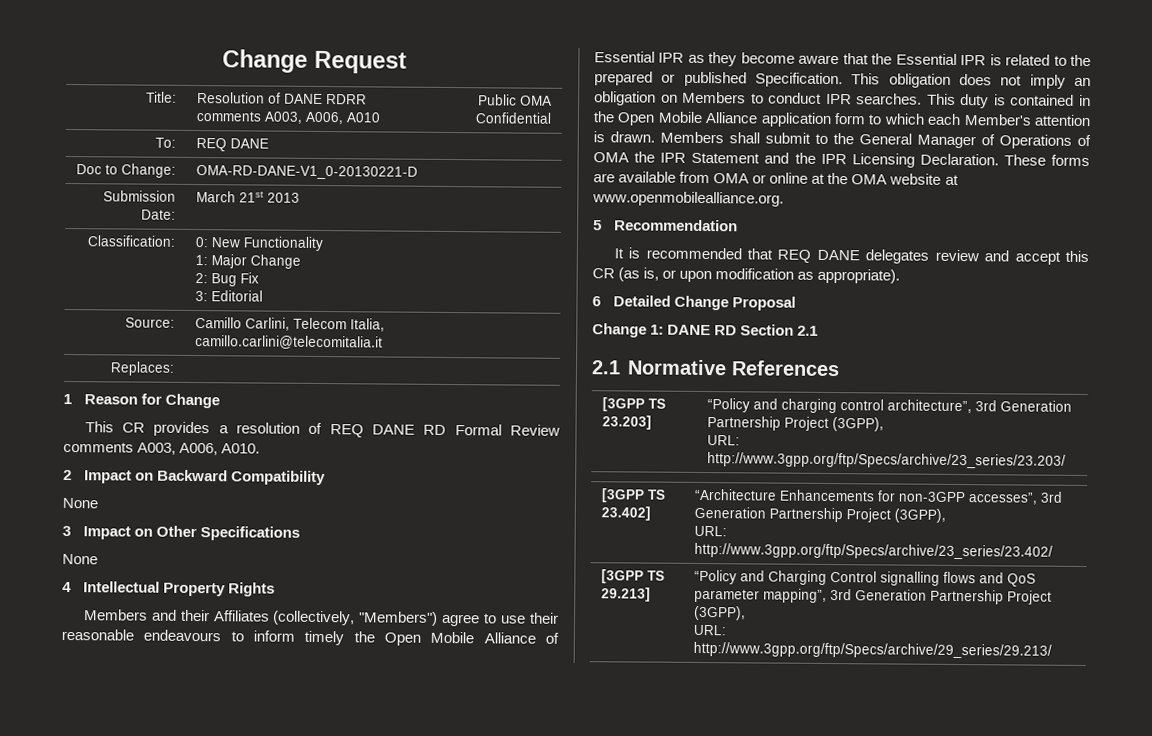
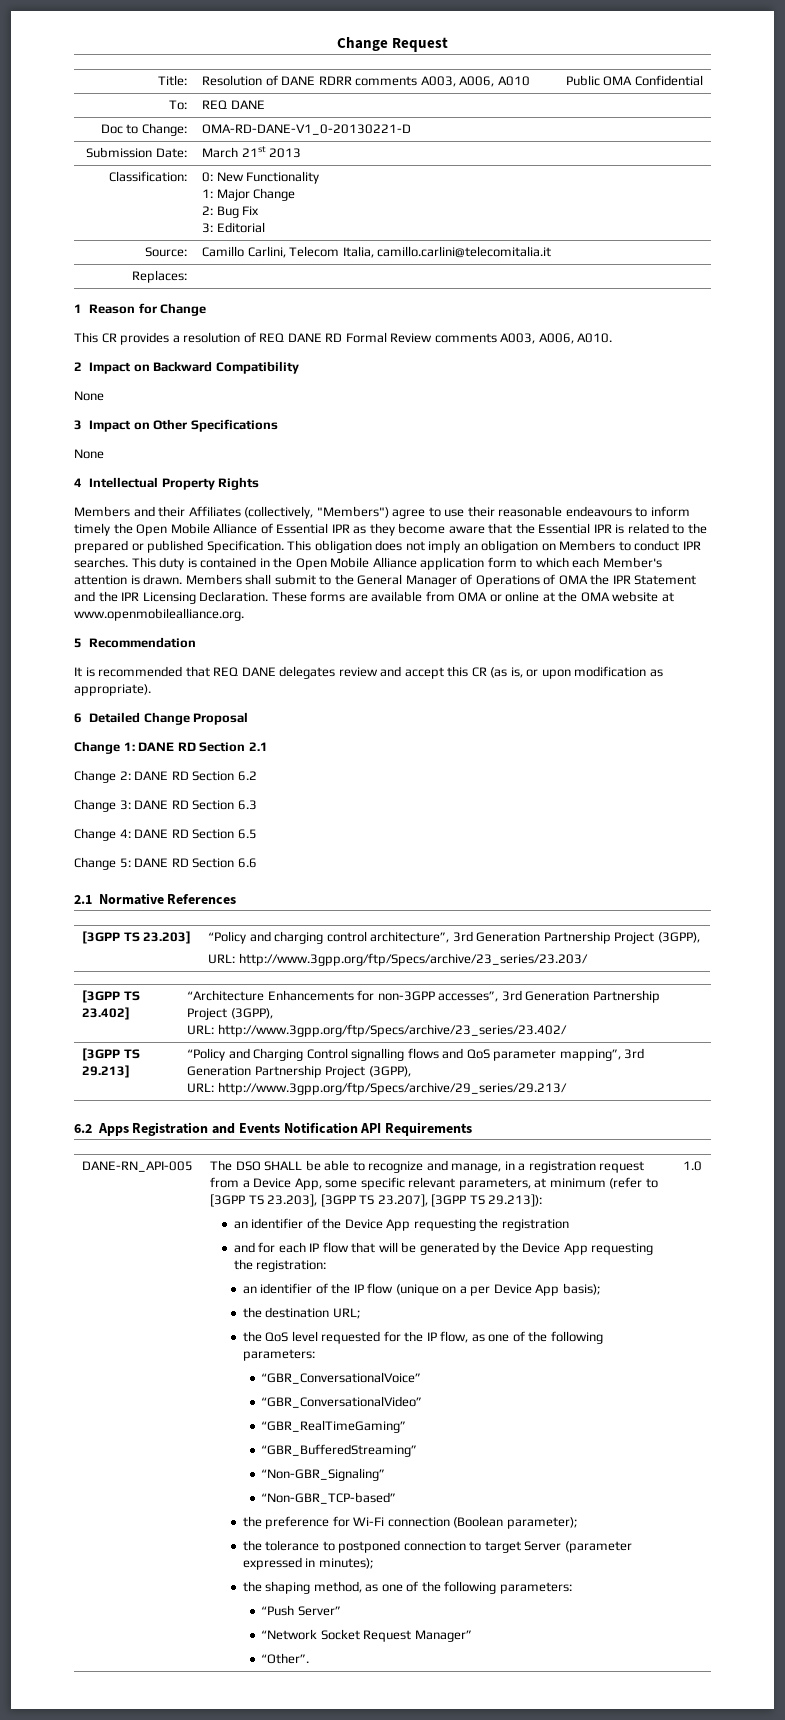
(819, 330) none -> [74,770,257,783] [74,799,257,812] [74,828,257,841] [74,857,257,870] // Change 2: DANE RD Section 6.2 // Change 3: DANE RD Section 6.3 // Change 4: DANE RD Section 6.5 // Change 5: DANE RD Section 6.6
(1052, 650) none -> [74,1122,473,1136] [82,1161,194,1172] [210,1160,645,1173] [210,1177,658,1190] [210,1194,543,1207] [233,1218,569,1231] [233,1242,654,1255] [233,1259,327,1272] [242,1283,600,1296] [242,1307,360,1319] [242,1331,603,1344] [242,1349,315,1361] [261,1372,422,1384] [261,1396,423,1408] [261,1420,407,1433] [261,1444,418,1457] [261,1468,386,1481] [261,1492,397,1504] [242,1516,577,1529] [242,1540,632,1553] [242,1557,373,1570] [242,1581,572,1594] [261,1605,341,1616] [261,1629,472,1642] [261,1653,310,1664] [682,1161,702,1171] // 6.2 Apps Registration and Events Notification API Requirements // DANE-RN_API-005 | The DSO SHALL be able to recognize and manage, in a registration request from a Device App, some specific relevant parameters, at minimum (refer to [3GPP TS 23.203], [3GPP TS 23.207], [3GPP TS 29.213]): // an identifier of the Device App requesting the registration // and for each IP flow that will be generated by the Device App requesting the registration: // an identifier of the IP flow (unique on a per Device App basis); // the destination URL; // the QoS level requested for the IP flow, as one of the following parameters: // “GBR_ConversationalVoice” // “GBR_ConversationalVideo” // “GBR_RealTimeGaming” // “GBR_BufferedStreaming” // “Non-GBR_Signaling” // “Non-GBR_TCP-based” // the preference for Wi-Fi connection (Boolean parameter); // the tolerance to postponed connection to target Server (parameter expressed in minutes); // the shaping method, as one of the following parameters: // “Push Server” // “Network Socket Request Manager” // “Other”. | 1.0

